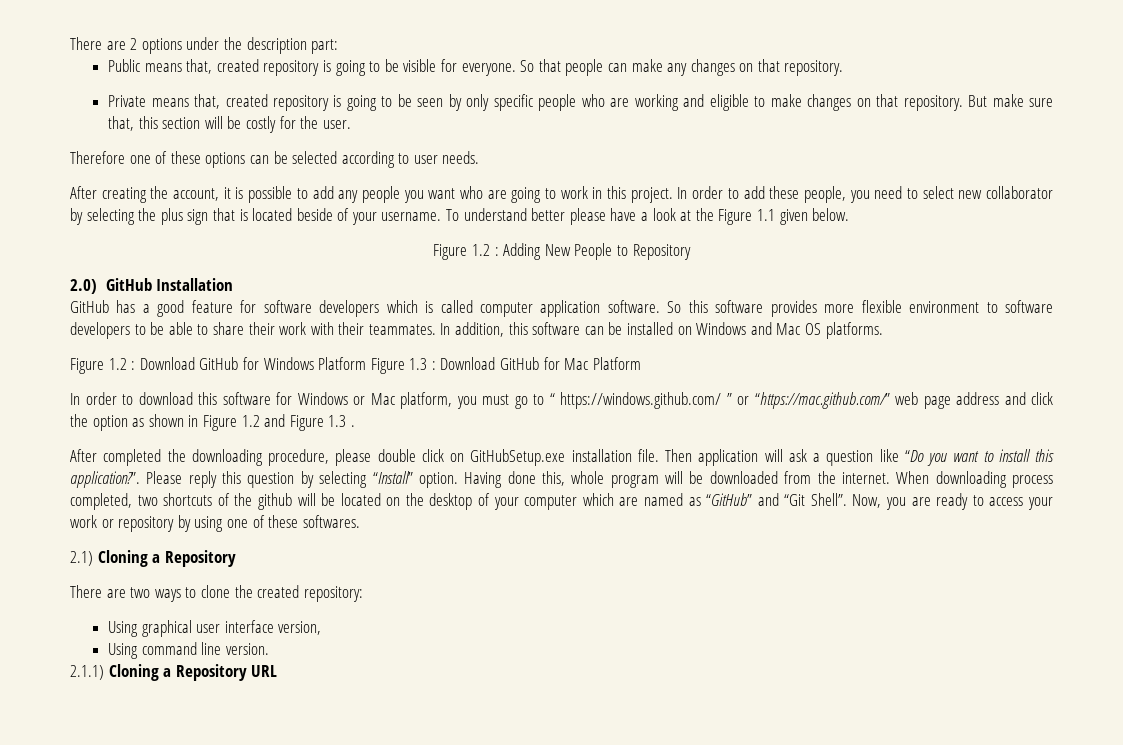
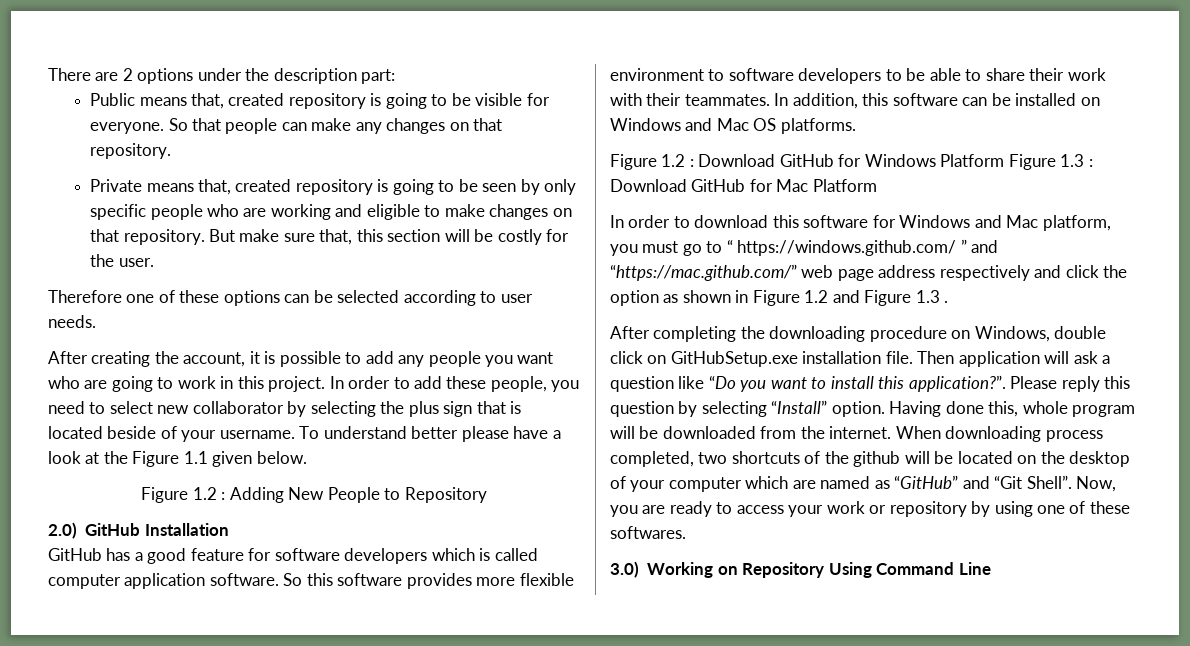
[353,396,365,405] or -> [974,215,1002,228] and
[737,396,749,405] or -> [971,240,999,253] and
(999, 398) none -> [939,265,1030,281] respectively
[103,449,162,466] completed -> [653,326,737,342] completing
[268,449,372,466] procedure, please -> [869,326,1050,342] procedure on Windows,
[70,550,236,567] [70,585,363,602] [108,620,322,637] [108,642,269,659] [70,664,278,681] 2.1) Cloning a Repository // There are two ways to clone the created repository: // Using graphical user interface version, // Using command line version. // 2.1.1) Cloning a Repository URL -> [610,561,991,578] 3.0) Working on Repository Using Command Line

